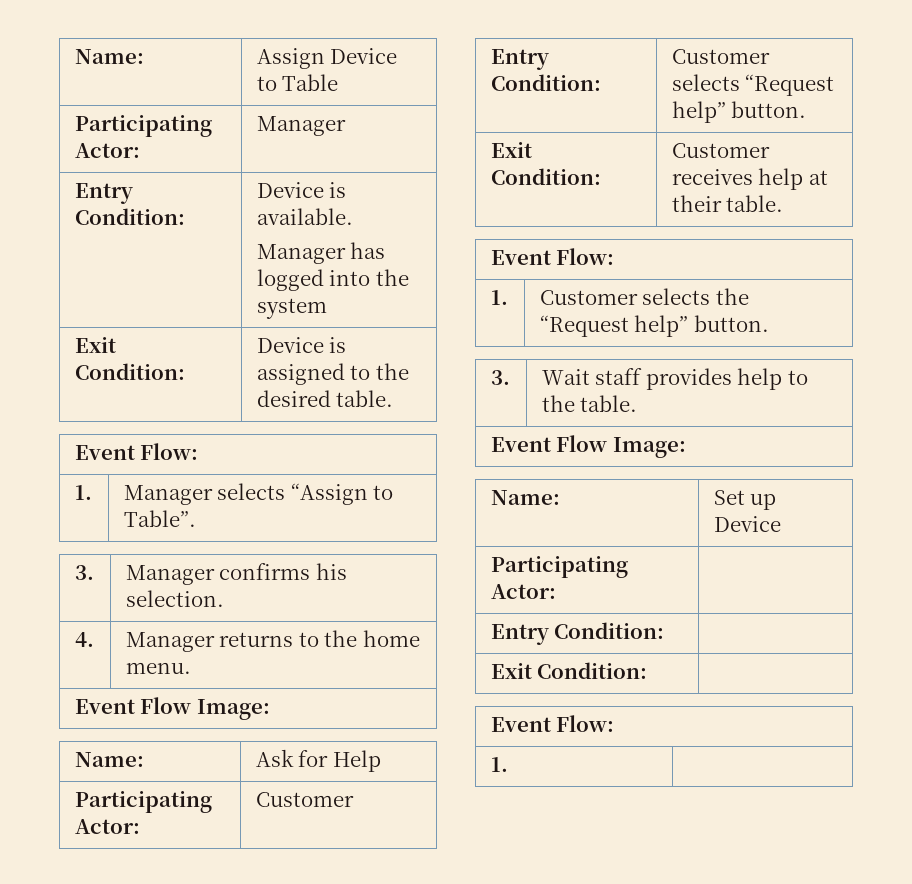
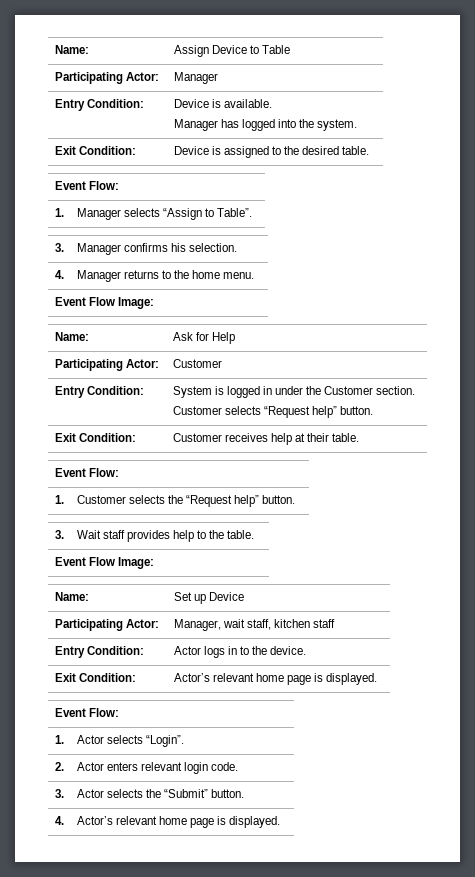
[256,298,327,319] system -> [317,119,358,131] system.
(601, 82) none -> [172,386,416,398] System is logged in under the Customer section. //
[490,622,665,645] [490,662,648,679] [490,715,615,732] [490,757,508,772] // Entry Condition: | // Exit Condition: | // Event Flow: // 1. | -> [173,619,335,631] [54,646,144,658] [173,646,307,658] [54,673,136,682] [173,673,378,685] [54,708,119,717] [54,735,64,744] [76,735,184,747] [54,762,64,771] [76,762,238,774] [54,789,64,798] [76,789,244,798] [54,816,64,825] [76,816,281,828] Manager, wait staff, kitchen staff // Entry Condition: | Actor logs in to the device. // Exit Condition: | Actor’s relevant home page is displayed. // Event Flow: // 1. | Actor selects “Login”. // 2. | Actor enters relevant login code. // 3. | Actor selects the “Submit” button. // 4. | Actor’s relevant home page is displayed.

